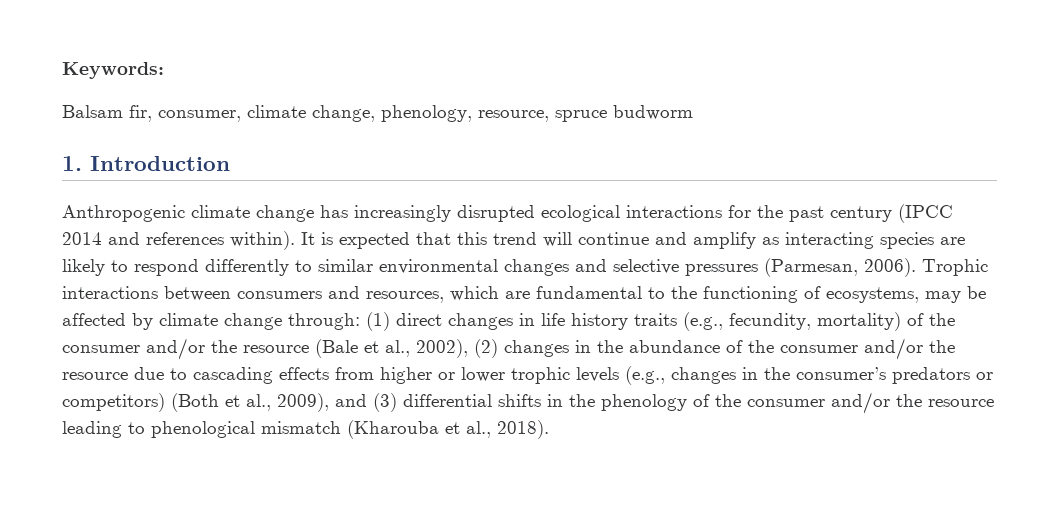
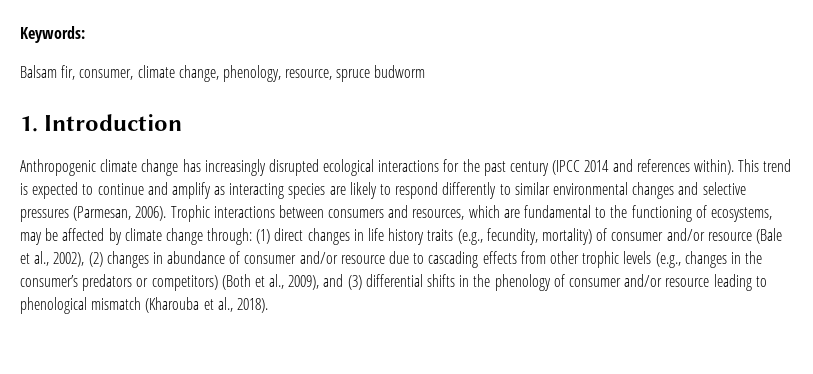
[301,232,572,249] It is expected that this trend will -> [738,159,792,172] [20,182,94,199] This trend is expected to
[929,313,955,326] [62,338,237,360] the consumer and/or the -> [611,228,705,241] consumer and/or
[597,340,623,353] the -> (163, 258) none
[748,338,955,360] the consumer and/or the -> [244,251,338,264] consumer and/or
[380,367,505,384] higher or lower -> [549,251,579,264] other
[715,392,922,414] the consumer and/or the -> [568,274,663,287] consumer and/or

